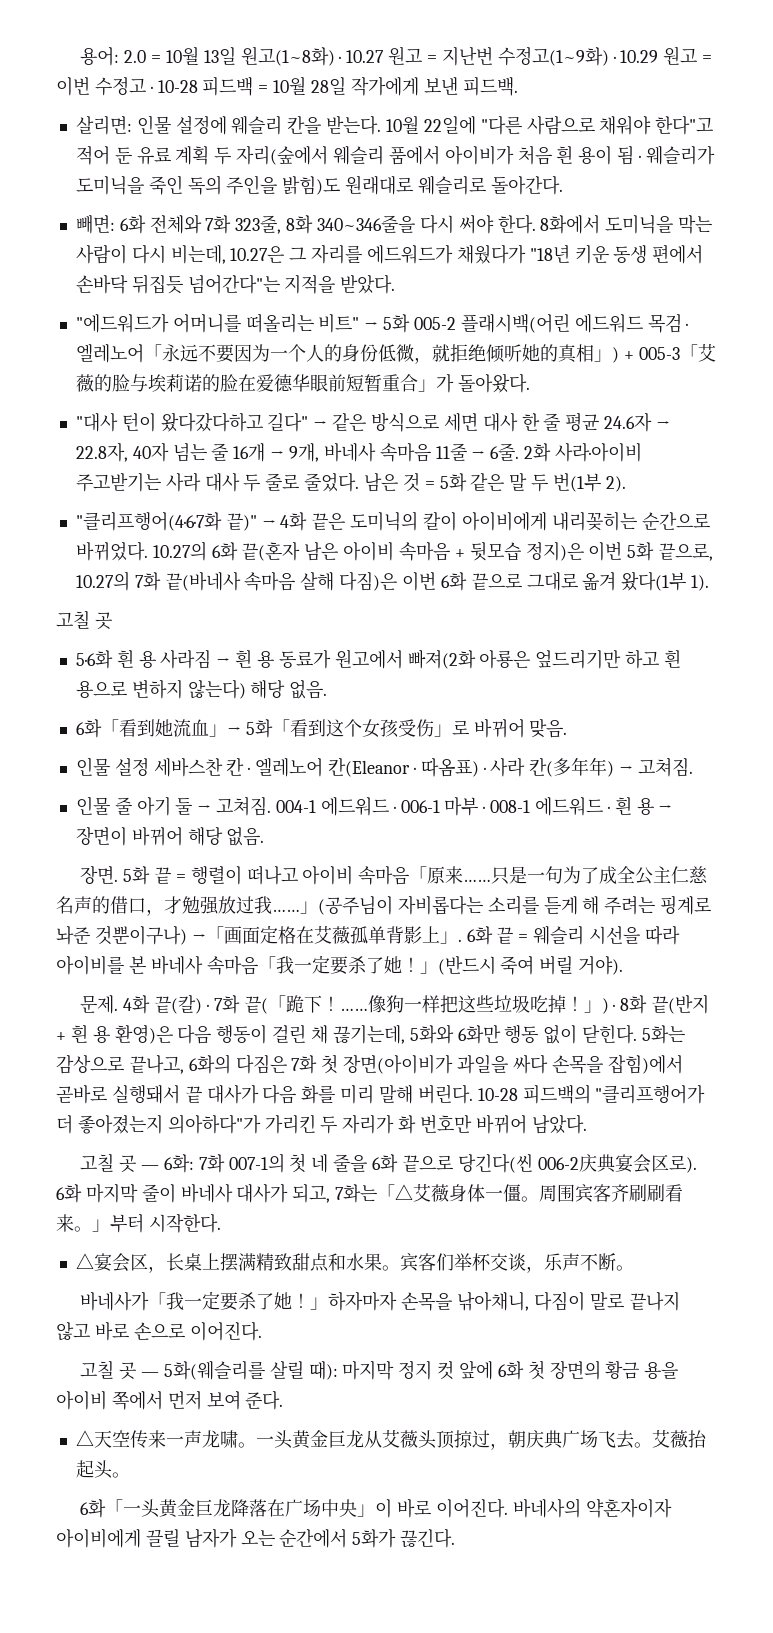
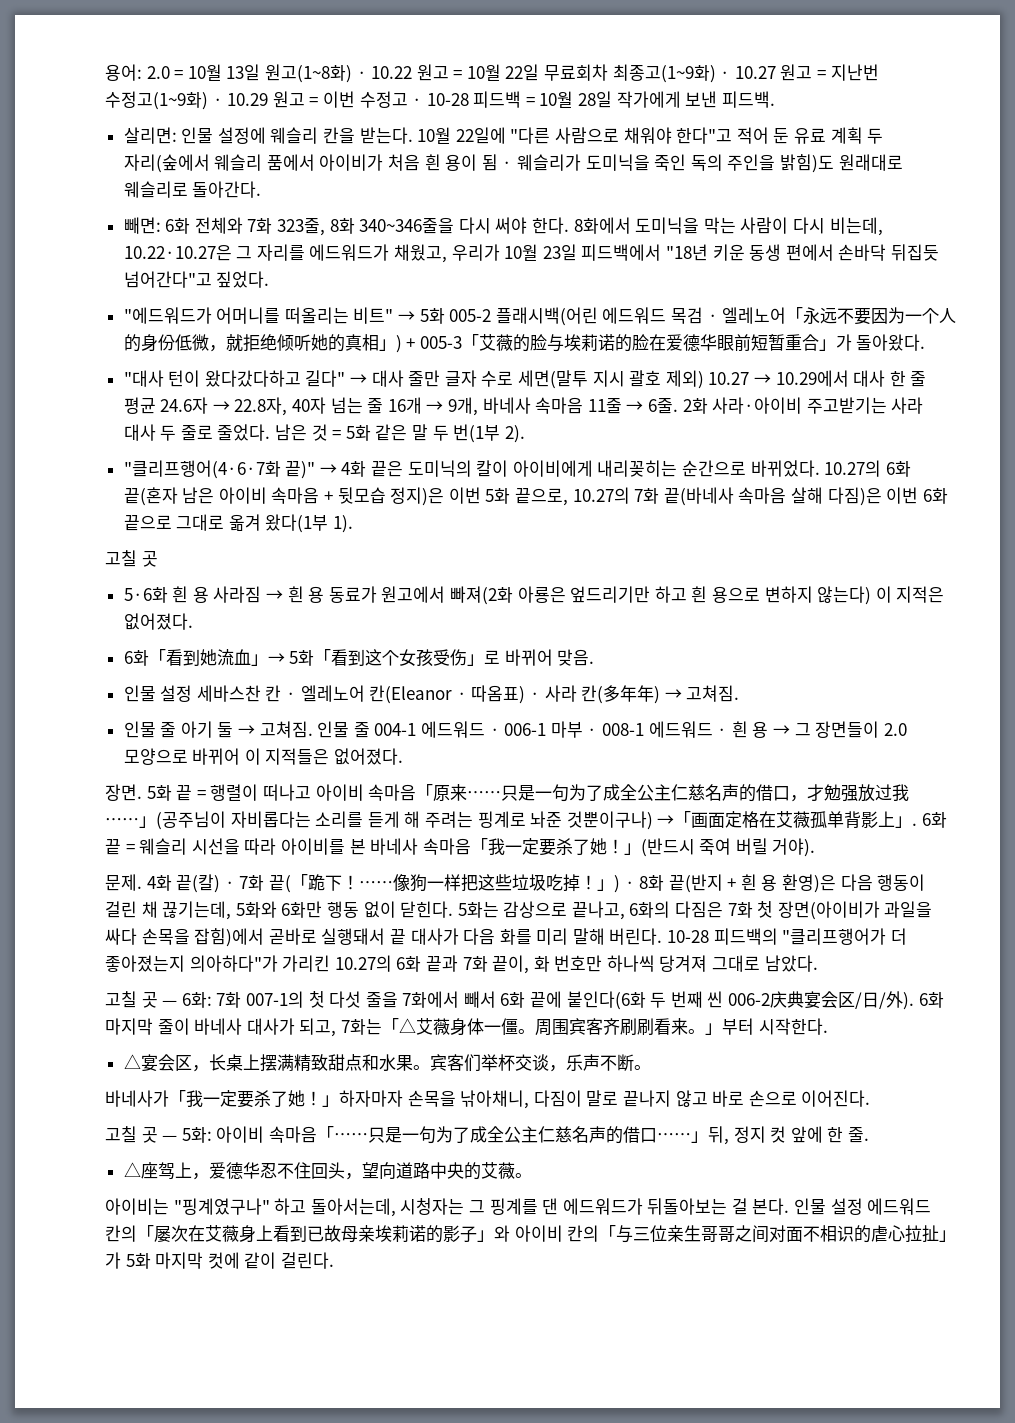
(342, 59) none -> [371,64,731,83] 10.22 원고 = 10월 22일 무료회차 최종고(1~9화) ·
[230,246,285,263] 10.27은 -> [123,245,232,261] 10.22·10.27은
[456,244,526,264] 채웠다가 -> [394,244,662,263] 채웠고, 우리가 10월 23일 피드백에서
[187,274,396,294] 넘어간다"는 지적을 받았다. -> [123,271,270,288] 넘어간다"고 짚었다.
[332,412,478,432] 같은 방식으로 세면 -> [371,370,849,389] 대사 줄만 글자 수로 세면(말투 지시 괄호 제외) 10.27 → 10.29에서
[250,680,328,699] 해당 없음. -> [875,586,945,603] [123,613,193,630] 이 지적은 없어졌다.
(272, 806) none -> [317,721,370,738] 인물 줄
[75,827,265,846] 장면이 바뀌어 해당 없음. -> [794,721,907,738] [123,748,404,765] 그 장면들이 2.0 모양으로 바뀌어 이 지적들은 없어졌다.
[320,1114,527,1134] 두 자리가 화 번호만 바뀌어 -> [334,955,761,974] 10.27의 6화 끝과 7화 끝이, 화 번호만 하나씩 당겨져 그대로
[311,1153,697,1173] 네 줄을 6화 끝으로 당긴다(씬 006-2庆典宴会区로). -> [329,991,915,1010] 다섯 줄을 7화에서 빼서 6화 끝에 붙인다(6화 두 번째 씬 006-2庆典宴会区/日/外).
[163,1360,679,1380] [56,1390,284,1410] [75,1430,707,1450] [75,1460,130,1479] [80,1498,672,1518] [56,1528,456,1548] 5화(웨슬리를 살릴 때): 마지막 정지 컷 앞에 6화 첫 장면의 황금 용을 아이비 쪽에서 먼저 보여 준다. // △天空传来一声龙啸。一头黄金巨龙从艾薇头顶掠过，朝庆典广场飞去。艾薇抬起头。 // 6화「一头黄金巨龙降落在广场中央」이 바로 이어진다. 바네사의 약혼자이자 아이비에게 끌릴 남자가 오는 순간에서 5화가 끊긴다. -> [181,1126,869,1145] [123,1162,532,1180] [105,1198,932,1217] [105,1225,957,1243] [105,1252,334,1269] 5화: 아이비 속마음「……只是一句为了成全公主仁慈名声的借口……」뒤, 정지 컷 앞에 한 줄. // △座驾上，爱德华忍不住回头，望向道路中央的艾薇。 // 아이비는 "핑계였구나" 하고 돌아서는데, 시청자는 그 핑계를 댄 에드워드가 뒤돌아보는 걸 본다. 인물 설정 에드워드 칸의「屡次在艾薇身上看到已故母亲埃莉诺的影子」와 아이비 칸의「与三位亲生哥哥之间对面不相识的虐心拉扯」가 5화 마지막 컷에 같이 걸린다.

